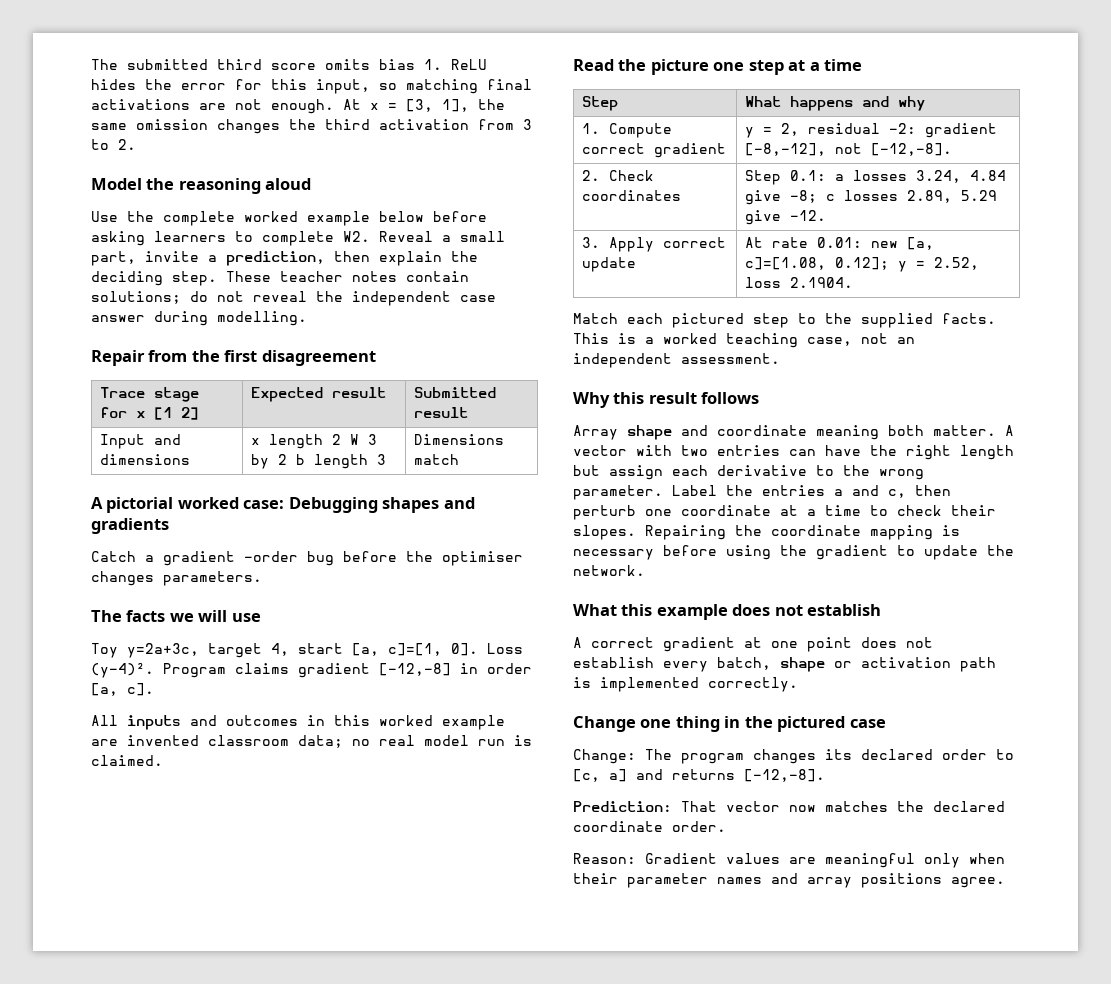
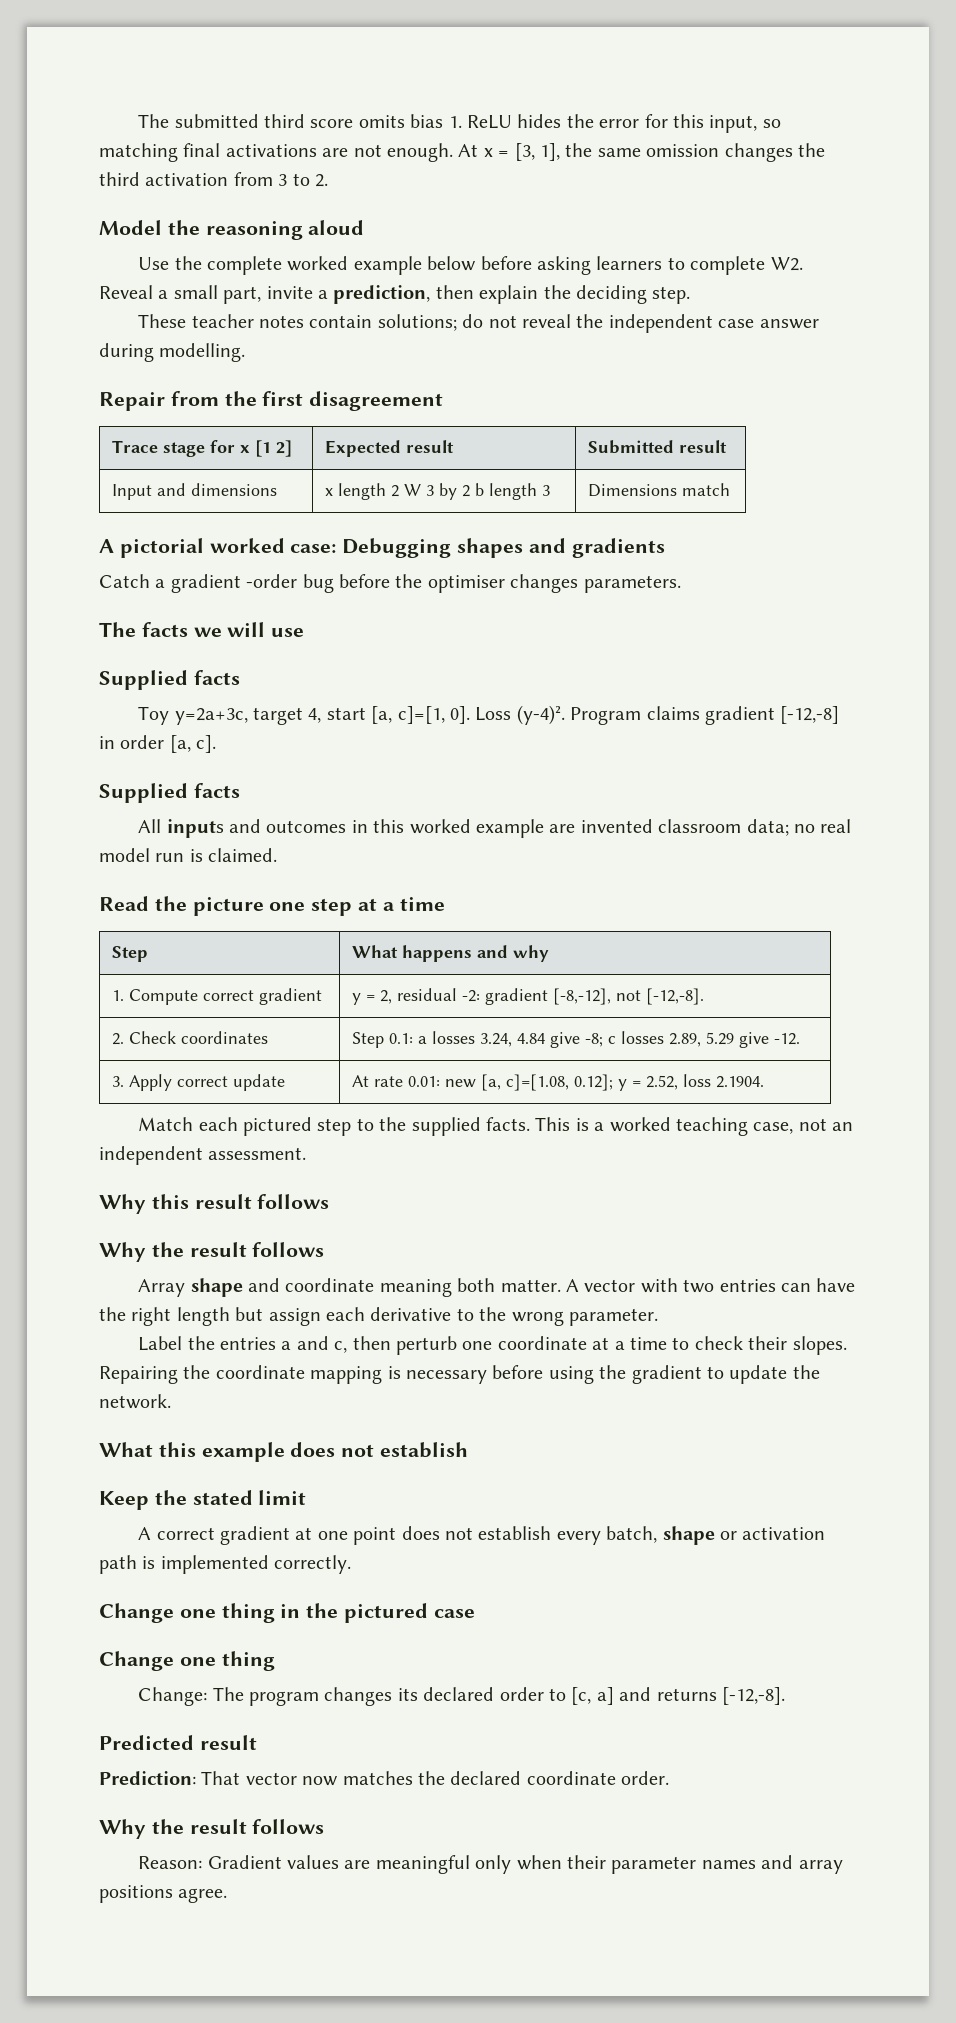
(217, 278) none -> (691, 295) //
(261, 617) none -> [99,670,240,690] // Supplied facts
(154, 689) none -> [99,783,240,803] // Supplied facts
(760, 398) none -> [99,1242,325,1262] // Why the result follows
(663, 492) none -> (658, 1317) //
(882, 610) none -> [99,1490,307,1510] // Keep the stated limit
(886, 723) none -> [99,1651,275,1671] // Change one thing
(825, 775) none -> [99,1735,257,1750] // Predicted result
(726, 826) none -> [99,1819,325,1839] // Why the result follows

